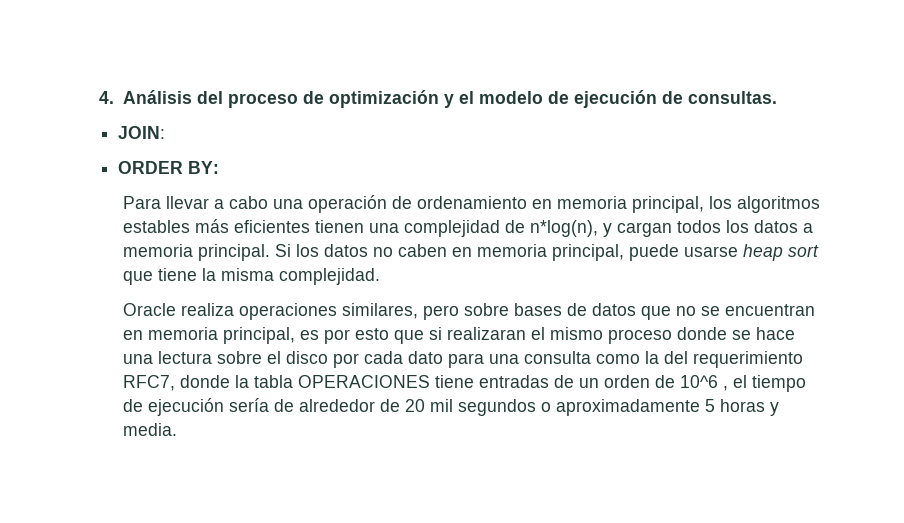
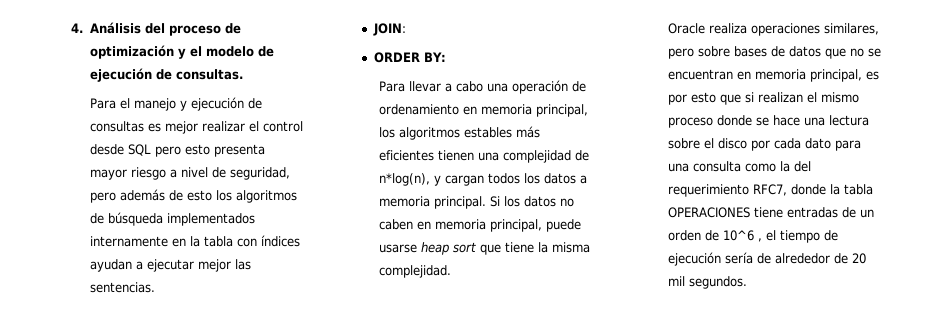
(778, 97) none -> [89,97,262,111] [89,121,303,134] [89,144,265,157] [89,167,290,180] [89,189,297,203] [89,212,255,226] [89,235,300,247] [89,259,251,272] [89,282,155,293] // Para el manejo y ejecución de consultas es mejor realizar el control desde SQL pero esto presenta mayor riesgo a nivel de seguridad, pero además de esto los algoritmos de búsqueda implementados internamente en la tabla con índices ayudan a ejecutar mejor las sentencias.
[447,327,527,340] realizaran -> [757,92,803,103] realizan
[458,399,780,416] [123,423,178,436] segundos o aproximadamente 5 horas y media. -> [688,276,747,289] segundos.

